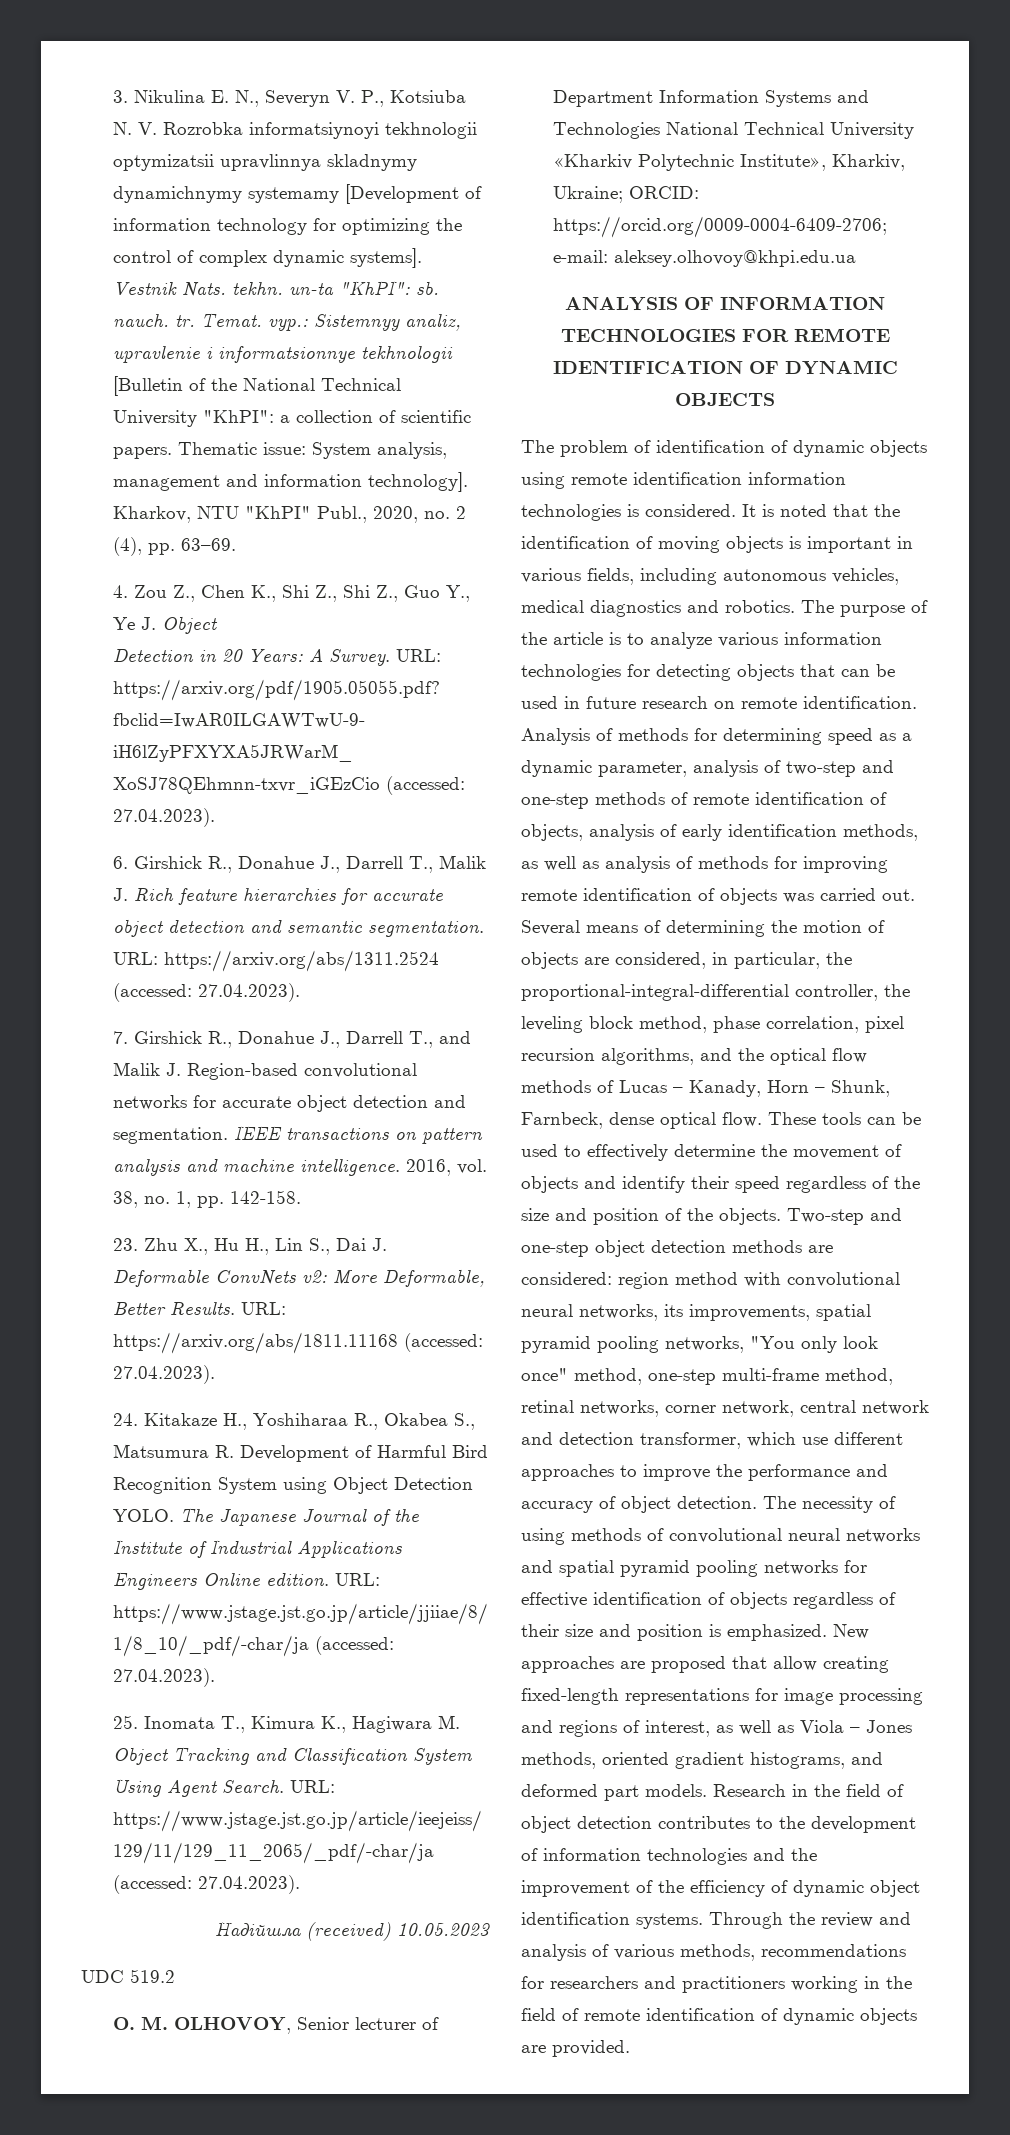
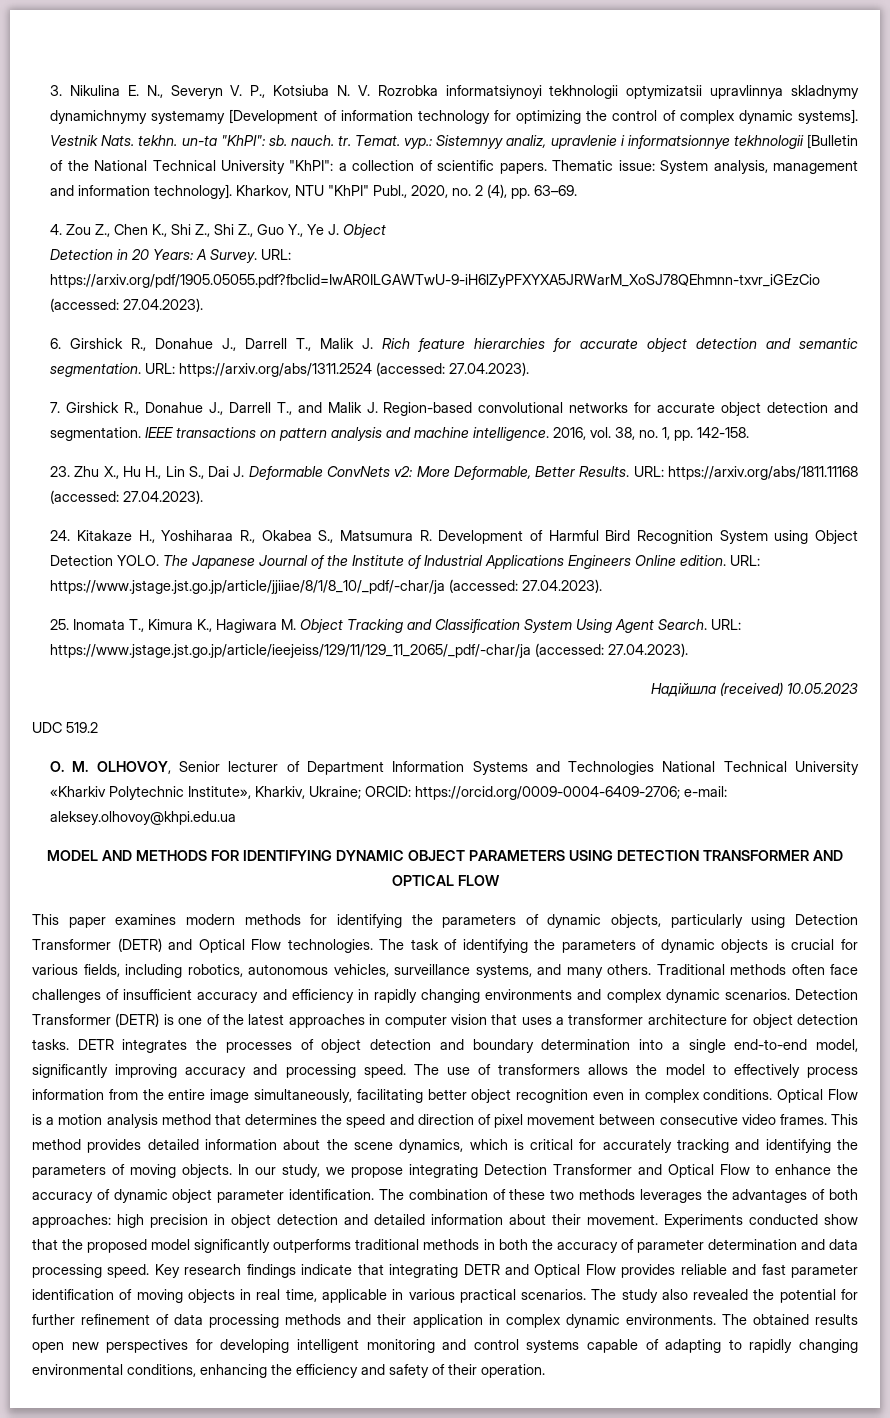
[565,296,885,311] [560,328,890,342] [552,360,898,375] [675,393,775,406] [521,440,927,457] [521,472,846,489] [521,504,900,521] [521,536,913,553] [521,568,899,585] [521,600,928,617] [521,632,882,649] [521,664,895,681] [521,696,917,709] [521,728,912,745] [521,760,894,777] [521,792,887,809] [521,824,918,841] [521,856,888,873] [521,888,915,905] [521,920,885,937] [521,952,852,969] [521,984,910,1001] [521,1016,904,1033] [521,1048,867,1065] [521,1080,890,1097] [521,1112,921,1129] [521,1144,902,1161] [521,1176,920,1193] [521,1208,902,1225] [521,1240,833,1257] [521,1272,900,1289] [521,1304,871,1321] [521,1336,878,1353] [521,1368,893,1385] [521,1400,929,1417] [521,1432,903,1449] [521,1464,888,1481] [521,1496,896,1513] [521,1528,920,1545] [521,1560,867,1577] [521,1592,896,1609] [521,1624,869,1641] [521,1656,889,1673] [521,1688,923,1705] [521,1720,912,1737] [521,1752,883,1769] [521,1784,904,1801] [521,1816,916,1833] [521,1848,817,1865] [521,1880,920,1897] [521,1912,911,1929] [521,1944,906,1961] [521,1976,912,1993] [521,2008,917,2025] [521,2040,630,2057] ANALYSIS OF INFORMATION TECHNOLOGIES FOR REMOTE IDENTIFICATION OF DYNAMIC OBJECTS // The problem of identification of dynamic objects using remote identification information technologies is considered. It is noted that the identification of moving objects is important in various fields, including autonomous vehicles, medical diagnostics and robotics. The purpose of the article is to analyze various information technologies for detecting objects that can be used in future research on remote identification. Analysis of methods for determining speed as a dynamic parameter, analysis of two-step and one-step methods of remote identification of objects, analysis of early identification methods, as well as analysis of methods for improving remote identification of objects was carried out. Several means of determining the motion of objects are considered, in particular, the proportional-integral-differential controller, the leveling block method, phase correlation, pixel recursion algorithms, and the optical flow methods of Lucas – Kanady, Horn – Shunk, Farnbeck, dense optical flow. These tools can be used to effectively determine the movement of objects and identify their speed regardless of the size and position of the objects. Two-step and one-step object detection methods are considered: region method with convolutional neural networks, its improvements, spatial pyramid pooling networks, "You only look once" method, one-step multi-frame method, retinal networks, corner network, central network and detection transformer, which use different approaches to improve the performance and accuracy of object detection. The necessity of using methods of convolutional neural networks and spatial pyramid pooling networks for effective identification of objects regardless of their size and position is emphasized. New approaches are proposed that allow creating fixed-length representations for image processing and regions of interest, as well as Viola – Jones methods, oriented gradient histograms, and deformed part models. Research in the field of object detection contributes to the development of information technologies and the improvement of the efficiency of dynamic object identification systems. Through the review and analysis of various methods, recommendations for researchers and practitioners working in the field of remote identification of dynamic objects are provided. -> [47,850,843,861] [391,875,500,886] [32,914,858,928] [32,938,858,953] [32,964,858,978] [32,989,858,1003] [32,1013,859,1028] [32,1039,859,1053] [32,1064,858,1078] [32,1089,858,1103] [32,1114,858,1128] [32,1139,858,1153] [32,1164,858,1178] [32,1189,858,1203] [32,1214,858,1228] [32,1239,858,1253] [32,1264,858,1278] [32,1289,859,1303] [32,1314,859,1328] [32,1339,859,1353] [32,1364,545,1378] MODEL AND METHODS FOR IDENTIFYING DYNAMIC OBJECT PARAMETERS USING DETECTION TRANSFORMER AND OPTICAL FLOW // This paper examines modern methods for identifying the parameters of dynamic objects, particularly using Detection Transformer (DETR) and Optical Flow technologies. The task of identifying the parameters of dynamic objects is crucial for various fields, including robotics, autonomous vehicles, surveillance systems, and many others. Traditional methods often face challenges of insufficient accuracy and efficiency in rapidly changing environments and complex dynamic scenarios. Detection Transformer (DETR) is one of the latest approaches in computer vision that uses a transformer architecture for object detection tasks. DETR integrates the processes of object detection and boundary determination into a single end-to-end model, significantly improving accuracy and processing speed. The use of transformers allows the model to effectively process information from the entire image simultaneously, facilitating better object recognition even in complex conditions. Optical Flow is a motion analysis method that determines the speed and direction of pixel movement between consecutive video frames. This method provides detailed information about the scene dynamics, which is critical for accurately tracking and identifying the parameters of moving objects. In our study, we propose integrating Detection Transformer and Optical Flow to enhance the accuracy of dynamic object parameter identification. The combination of these two methods leverages the advantages of both approaches: high precision in object detection and detailed information about their movement. Experiments conducted show that the proposed model significantly outperforms traditional methods in both the accuracy of parameter determination and data processing speed. Key research findings indicate that integrating DETR and Optical Flow provides reliable and fast parameter identification of moving objects in real time, applicable in various practical scenarios. The study also revealed the potential for further refinement of data processing methods and their application in complex dynamic environments. The obtained results open new perspectives for developing intelligent monitoring and control systems capable of adapting to rapidly changing environmental conditions, enhancing the efficiency and safety of their operation.

